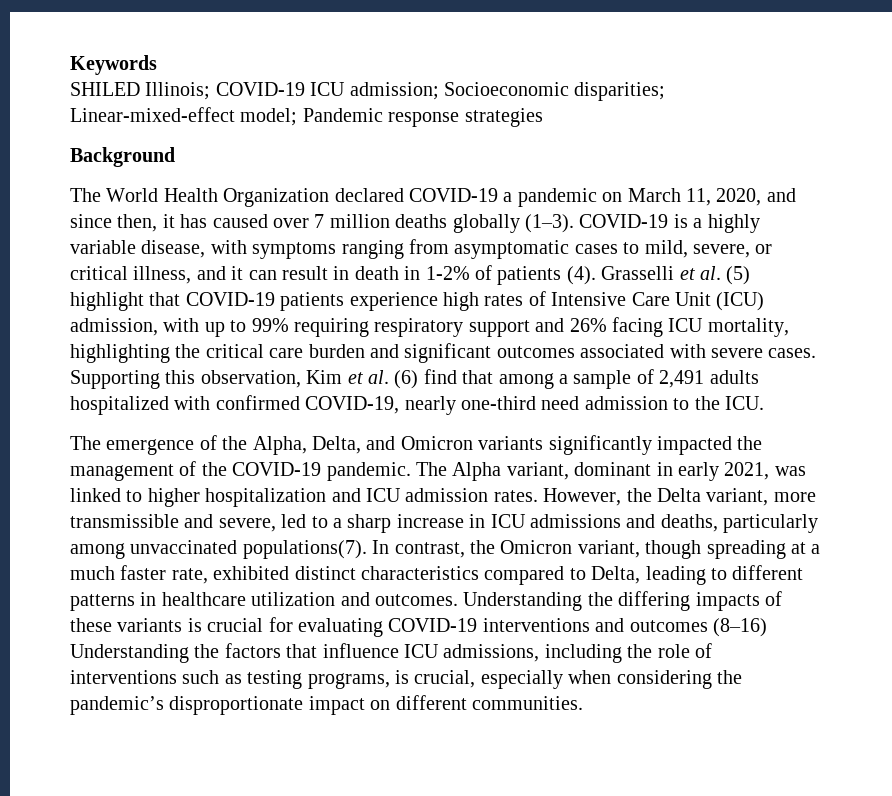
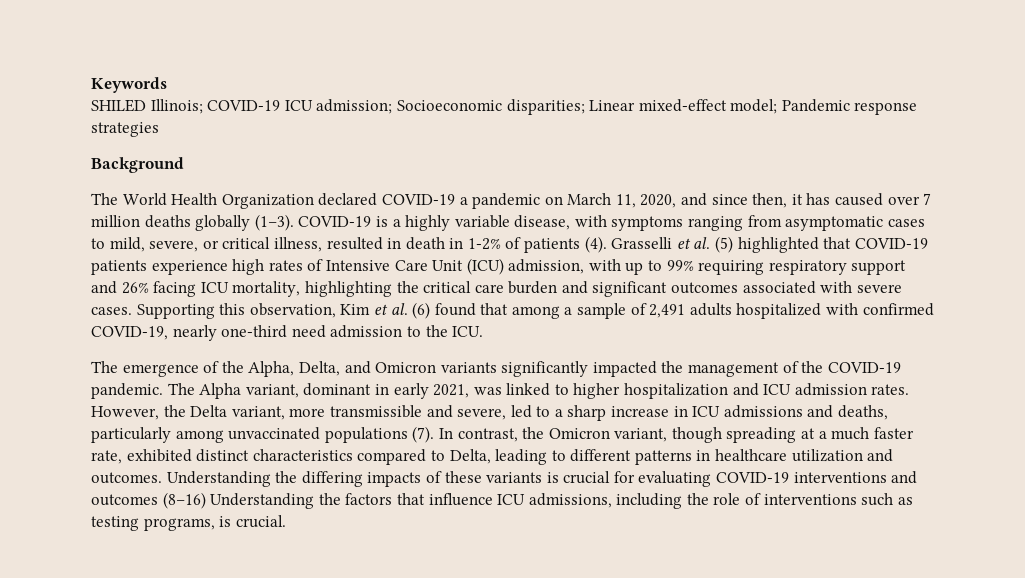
[70,107,235,122] Linear-mixed-effect -> [589,99,727,112] Linear mixed-effect
[196,266,328,280] and it can result -> [326,237,383,250] resulted
[70,292,144,311] highlight -> [737,237,819,253] highlighted
[423,369,457,384] find -> [434,303,476,316] found
[242,540,367,559] populations(7). -> [324,426,435,443] populations (7).
[414,670,742,689] [70,695,583,715] crucial, especially when considering the pandemic’s disproportionate impact on different communities. -> [235,515,286,528] crucial.

